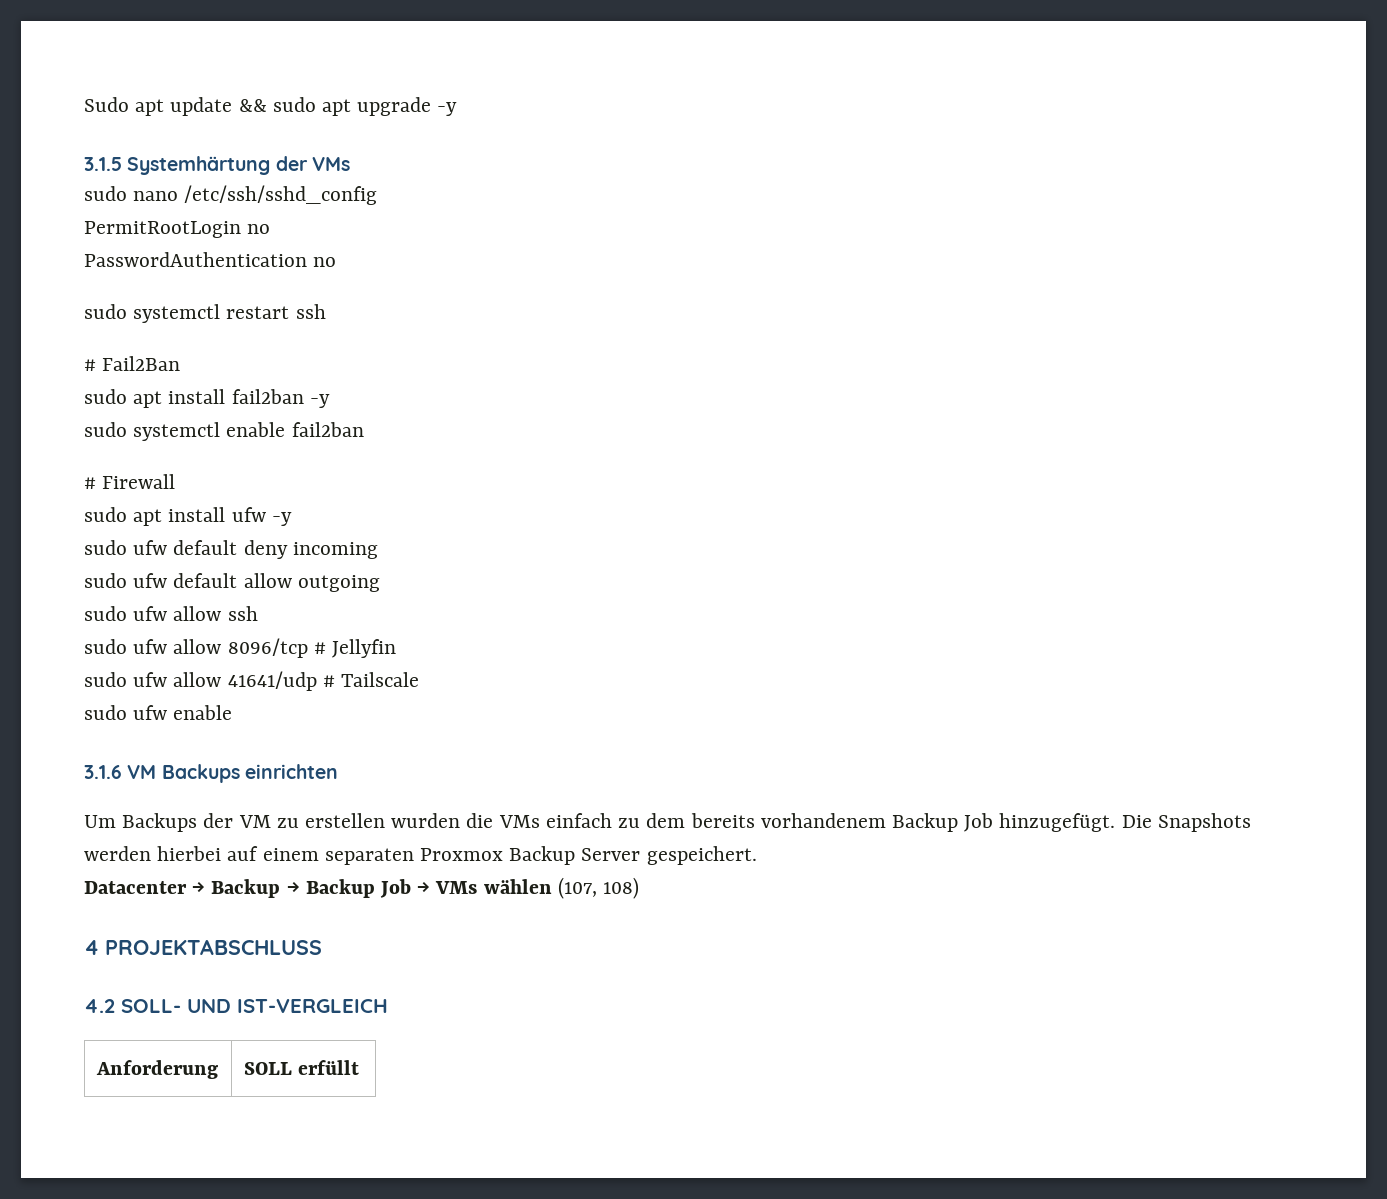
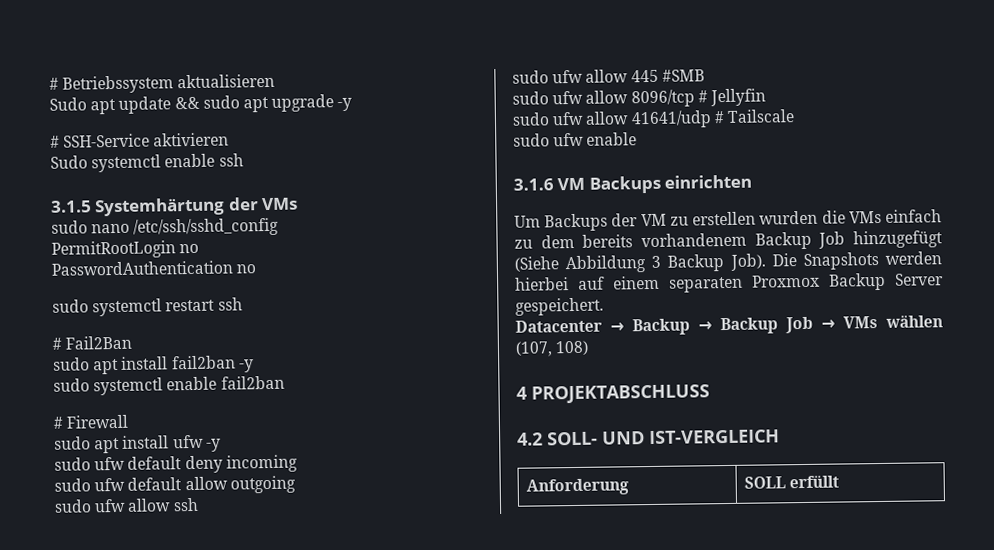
(84, 104) none -> [49,73,276,94] # Betriebssystem aktualisieren //
(458, 109) none -> [50,132,230,148] [50,153,244,173] // # SSH-Service aktivieren // Sudo systemctl enable ssh
(258, 613) none -> [512,69,705,84] // sudo ufw allow 445 #SMB
[999,813,1116,832] hinzugefügt. -> [853,230,943,249] [514,253,766,274] hinzugefügt (Siehe Abbildung 3 Backup Job).

